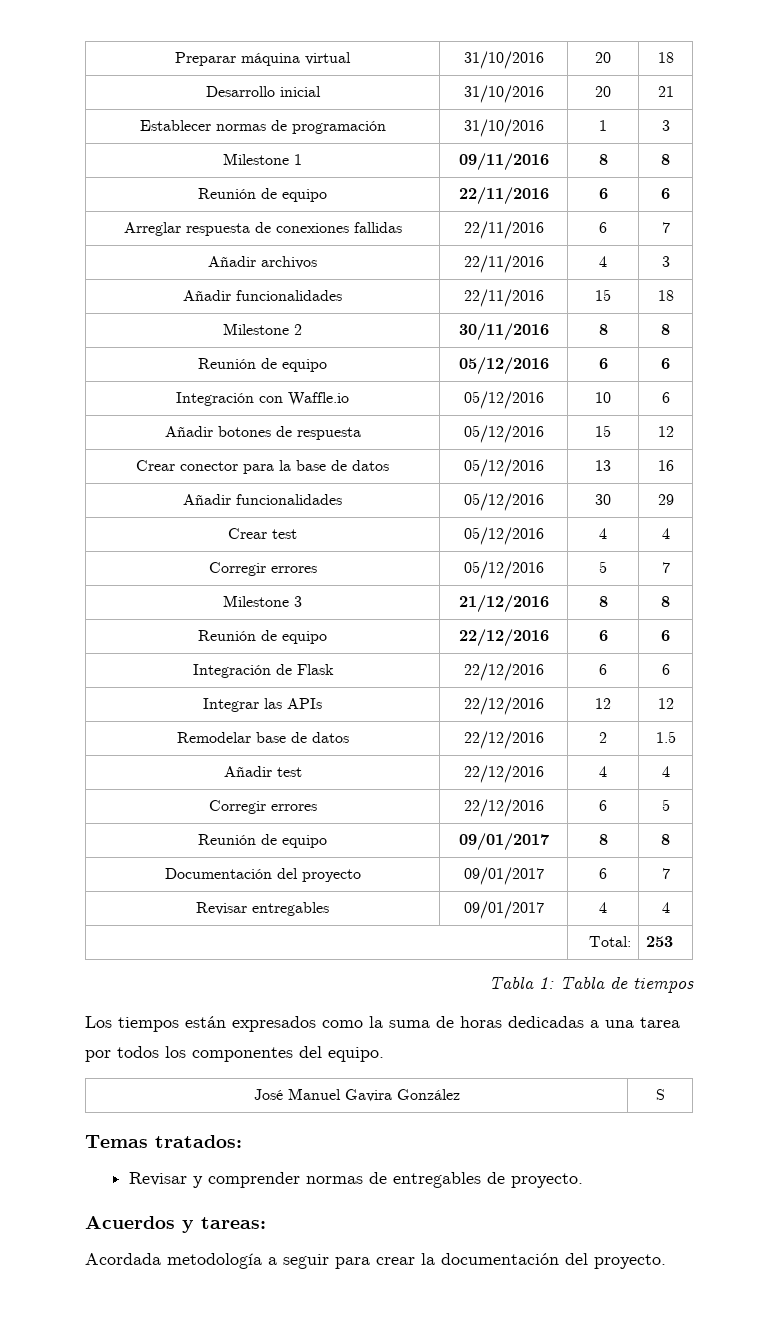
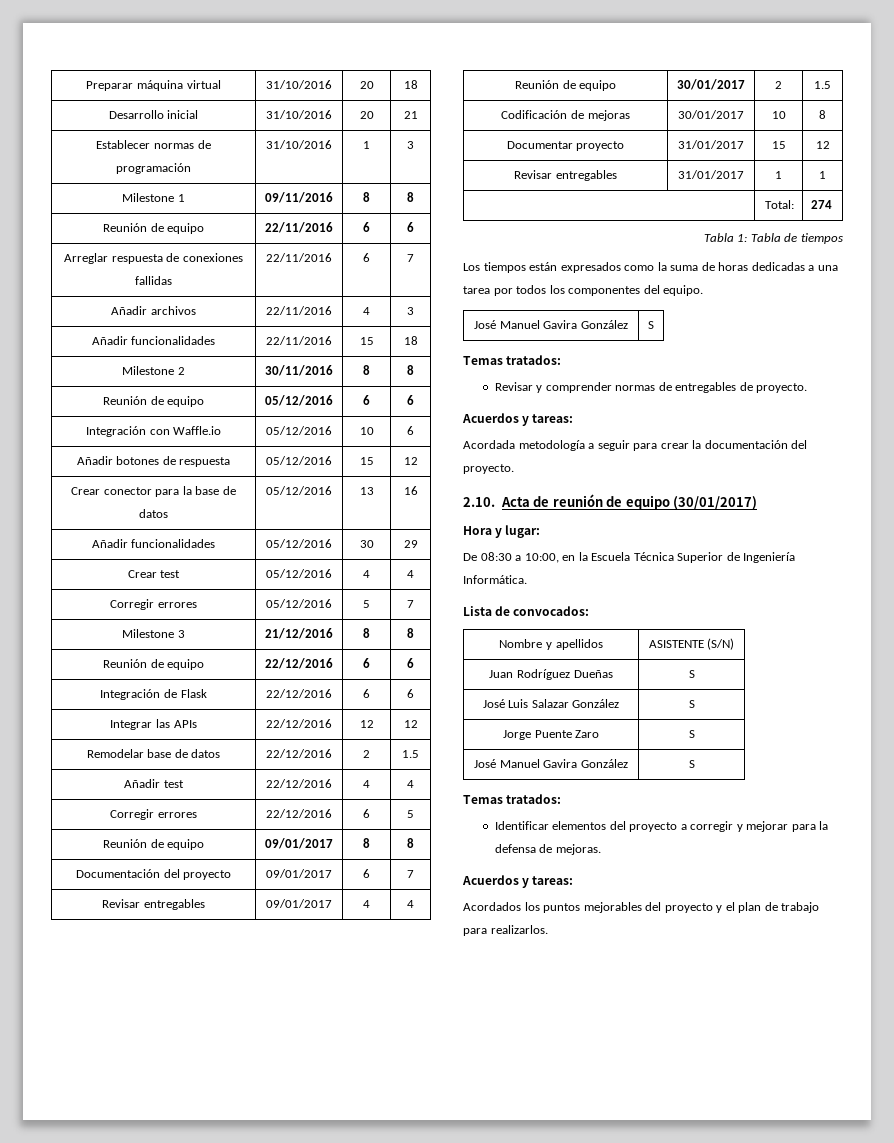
(670, 907) none -> [514,80,617,91] [677,79,745,90] [775,81,782,89] [814,81,831,89] [501,110,630,121] [678,110,744,119] [771,111,786,119] [819,110,826,119] [506,141,625,151] [678,140,744,149] [771,141,786,149] [815,141,830,149] [514,170,617,181] [678,170,744,179] [775,171,782,179] [819,171,826,179] // Reunión de equipo | 30/01/2017 | 2 | 1.5 // Codificación de mejoras | 30/01/2017 | 10 | 8 // Documentar proyecto | 31/01/2017 | 15 | 12 // Revisar entregables | 31/01/2017 | 1 | 1
[646,936,674,947] 253 -> [810,200,832,209] 274
(666, 1261) none -> [463,494,758,510] [463,525,541,538] [463,552,796,563] [463,575,527,584] [463,606,590,616] [499,639,603,650] [648,638,735,650] [489,669,613,680] [688,670,695,678] [482,699,620,708] [688,700,695,708] [502,730,600,740] [688,730,695,738] [474,759,628,768] [688,760,695,768] [463,794,562,804] [494,821,829,832] [494,844,601,855] [462,875,574,888] [463,902,820,913] [463,925,548,936] // 2.10. Acta de reunión de equipo (30/01/2017) // Hora y lugar: // De 08:30 a 10:00, en la Escuela Técnica Superior de Ingeniería Informática. // Lista de convocados: // Nombre y apellidos | ASISTENTE (S/N) // Juan Rodríguez Dueñas | S // José Luis Salazar González | S // Jorge Puente Zaro | S // José Manuel Gavira González | S // Temas tratados: // Identificar elementos del proyecto a corregir y mejorar para la defensa de mejoras. // Acuerdos y tareas: // Acordados los puntos mejorables del proyecto y el plan de trabajo para realizarlos.

